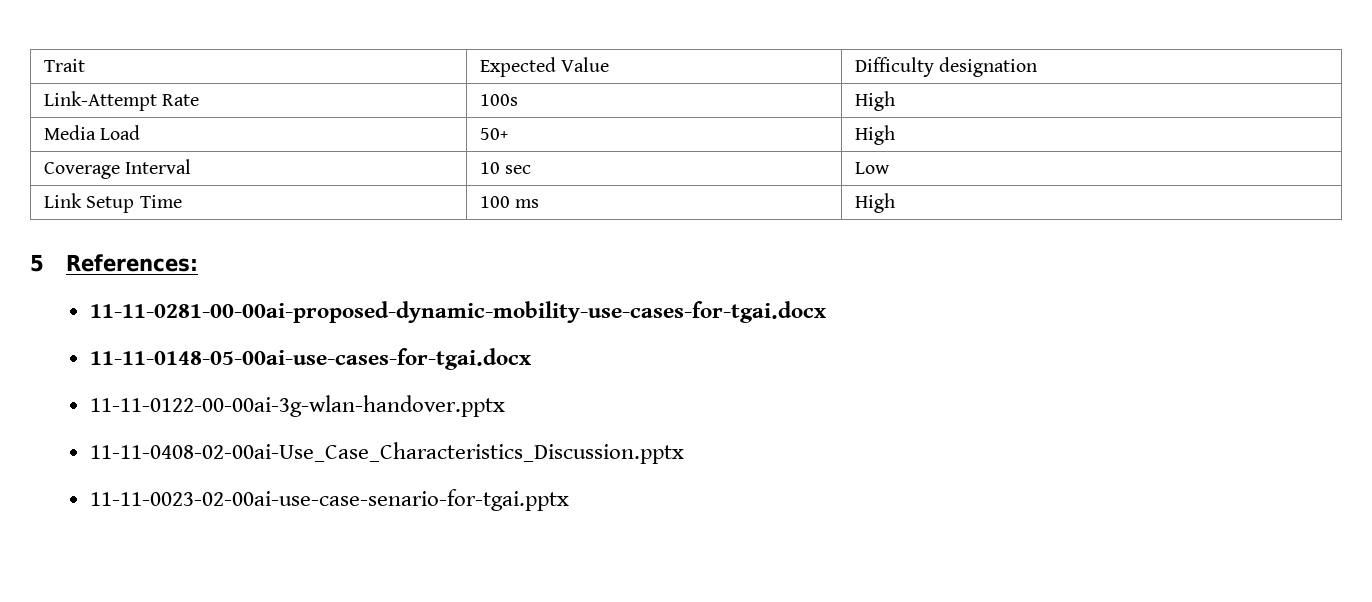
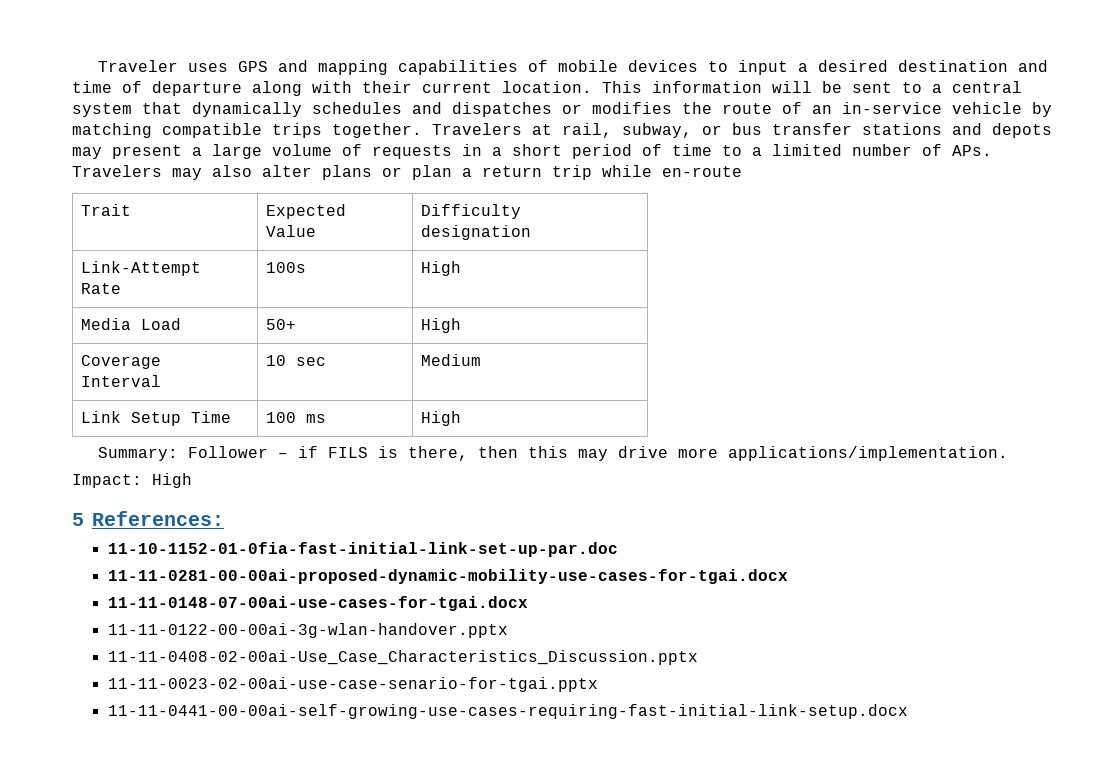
(44, 65) none -> [98,60,1049,75] [72,81,1022,96] [72,102,1052,117] [72,123,1052,138] [72,144,992,159] [72,165,742,180] Traveler uses GPS and mapping capabilities of mobile devices to input a desired destination and time of departure along with their current location. This information will be sent to a central system that dynamically schedules and dispatches or modifies the route of an in-service vehicle by matching compatible trips together. Travelers at rail, subway, or bus transfer stations and depots may present a large volume of requests in a short period of time to a limited number of APs. Travelers may also alter plans or plan a return trip while en-route //
[855,162,891,174] Low -> [421,354,482,366] Medium
(896, 203) none -> [98,446,1009,461] [72,473,192,488] // Summary: Follower – if FILS is there, then this may drive more applications/implementation. // Impact: High
(198, 263) none -> [107,542,618,557] // 11-10-1152-01-0fia-fast-initial-link-set-up-par.doc
[90,348,532,370] 11-11-0148-05-00ai-use-cases-for-tgai.docx -> [107,596,528,611] 11-11-0148-07-00ai-use-cases-for-tgai.docx
(570, 500) none -> [107,704,908,719] // 11-11-0441-00-00ai-self-growing-use-cases-requiring-fast-initial-link-setup.docx

